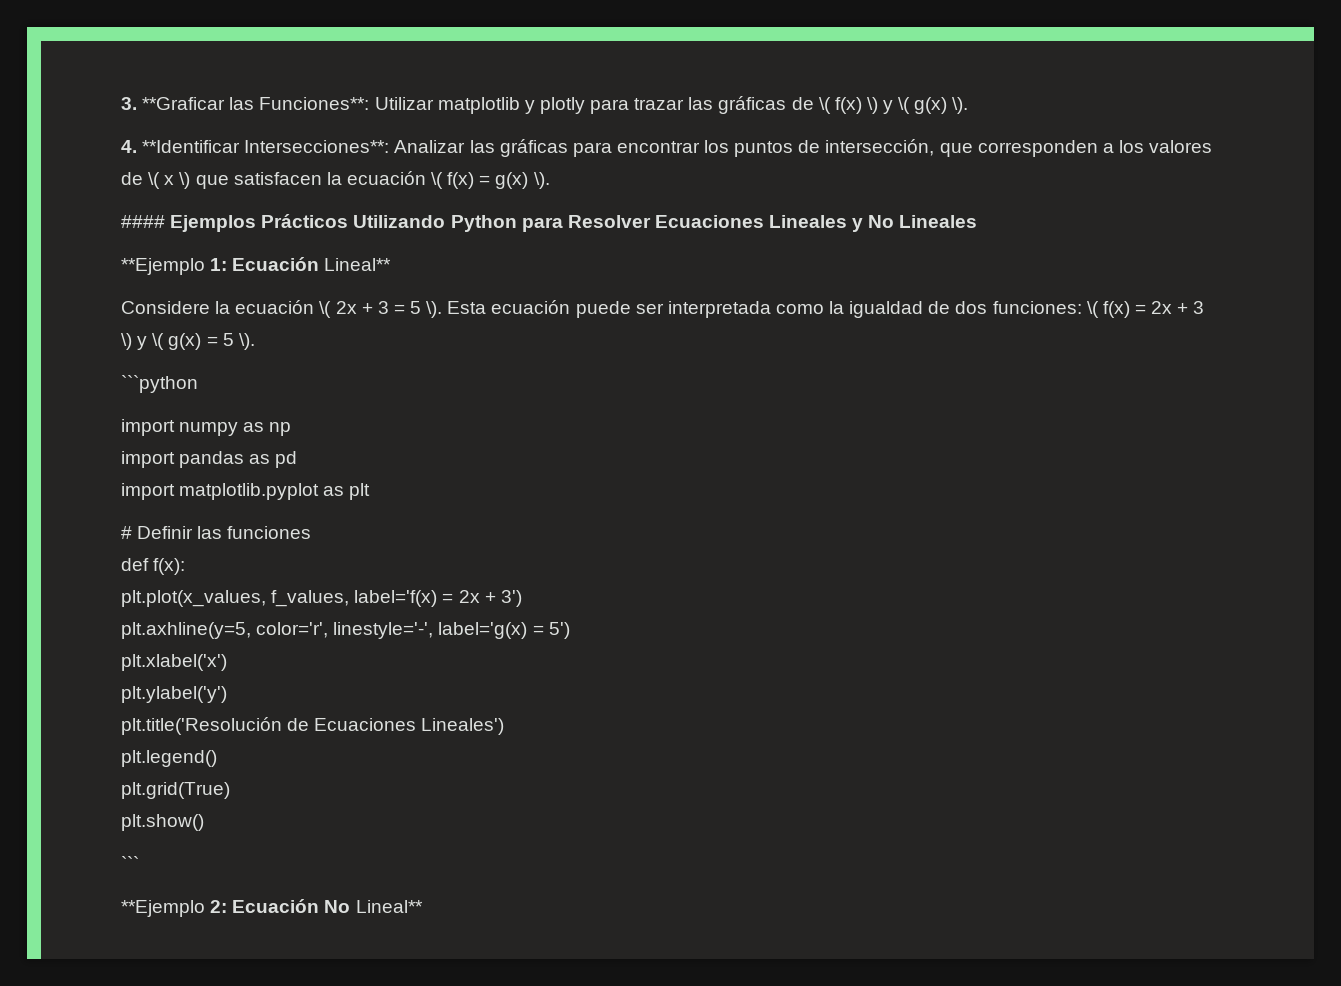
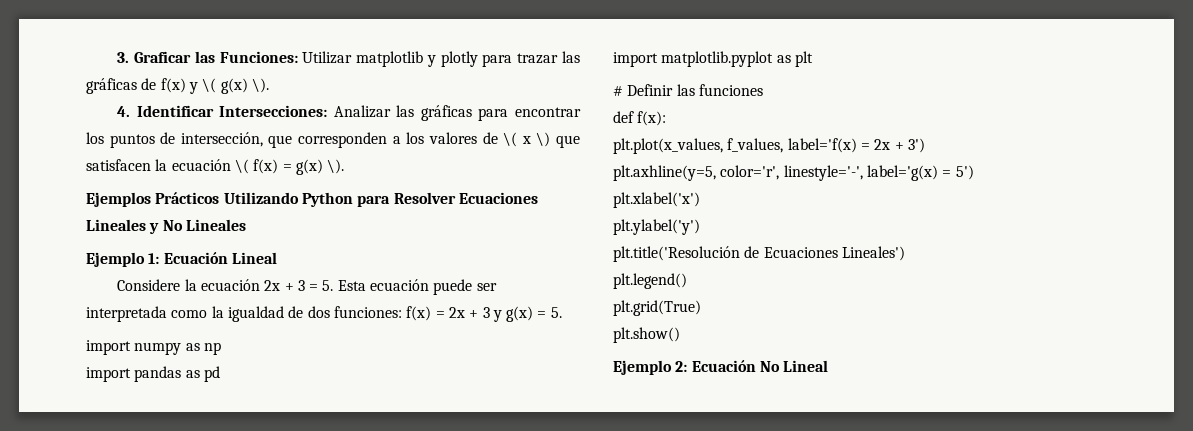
[142,97,370,110] **Graficar las Funciones**: -> [133,51,298,63] Graficar las Funciones:
[818,97,878,114] \( f(x) \) -> [160,78,186,93] f(x)
[142,140,390,153] **Identificar Intersecciones**: -> [136,105,328,117] Identificar Intersecciones:
[121,215,165,228] #### -> (345, 166) none
[121,258,205,275] **Ejemplo -> [86,252,145,267] Ejemplo
[324,258,392,271] Lineal** -> [231,252,277,264] Lineal
[319,301,332,318] \( -> (260, 285) none
[410,301,443,318] 5 \). -> [322,280,334,291] 5.
[1086,301,1099,318] \( -> (402, 312) none
[121,333,255,350] [121,375,198,393] \) y \( g(x) = 5 \). // ```python -> [492,306,562,322] y g(x) = 5.
[121,856,139,870] [121,900,205,917] ``` // **Ejemplo -> [613,360,672,375] Ejemplo
[355,900,423,913] Lineal** -> [783,360,829,372] Lineal

